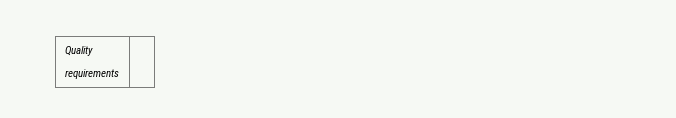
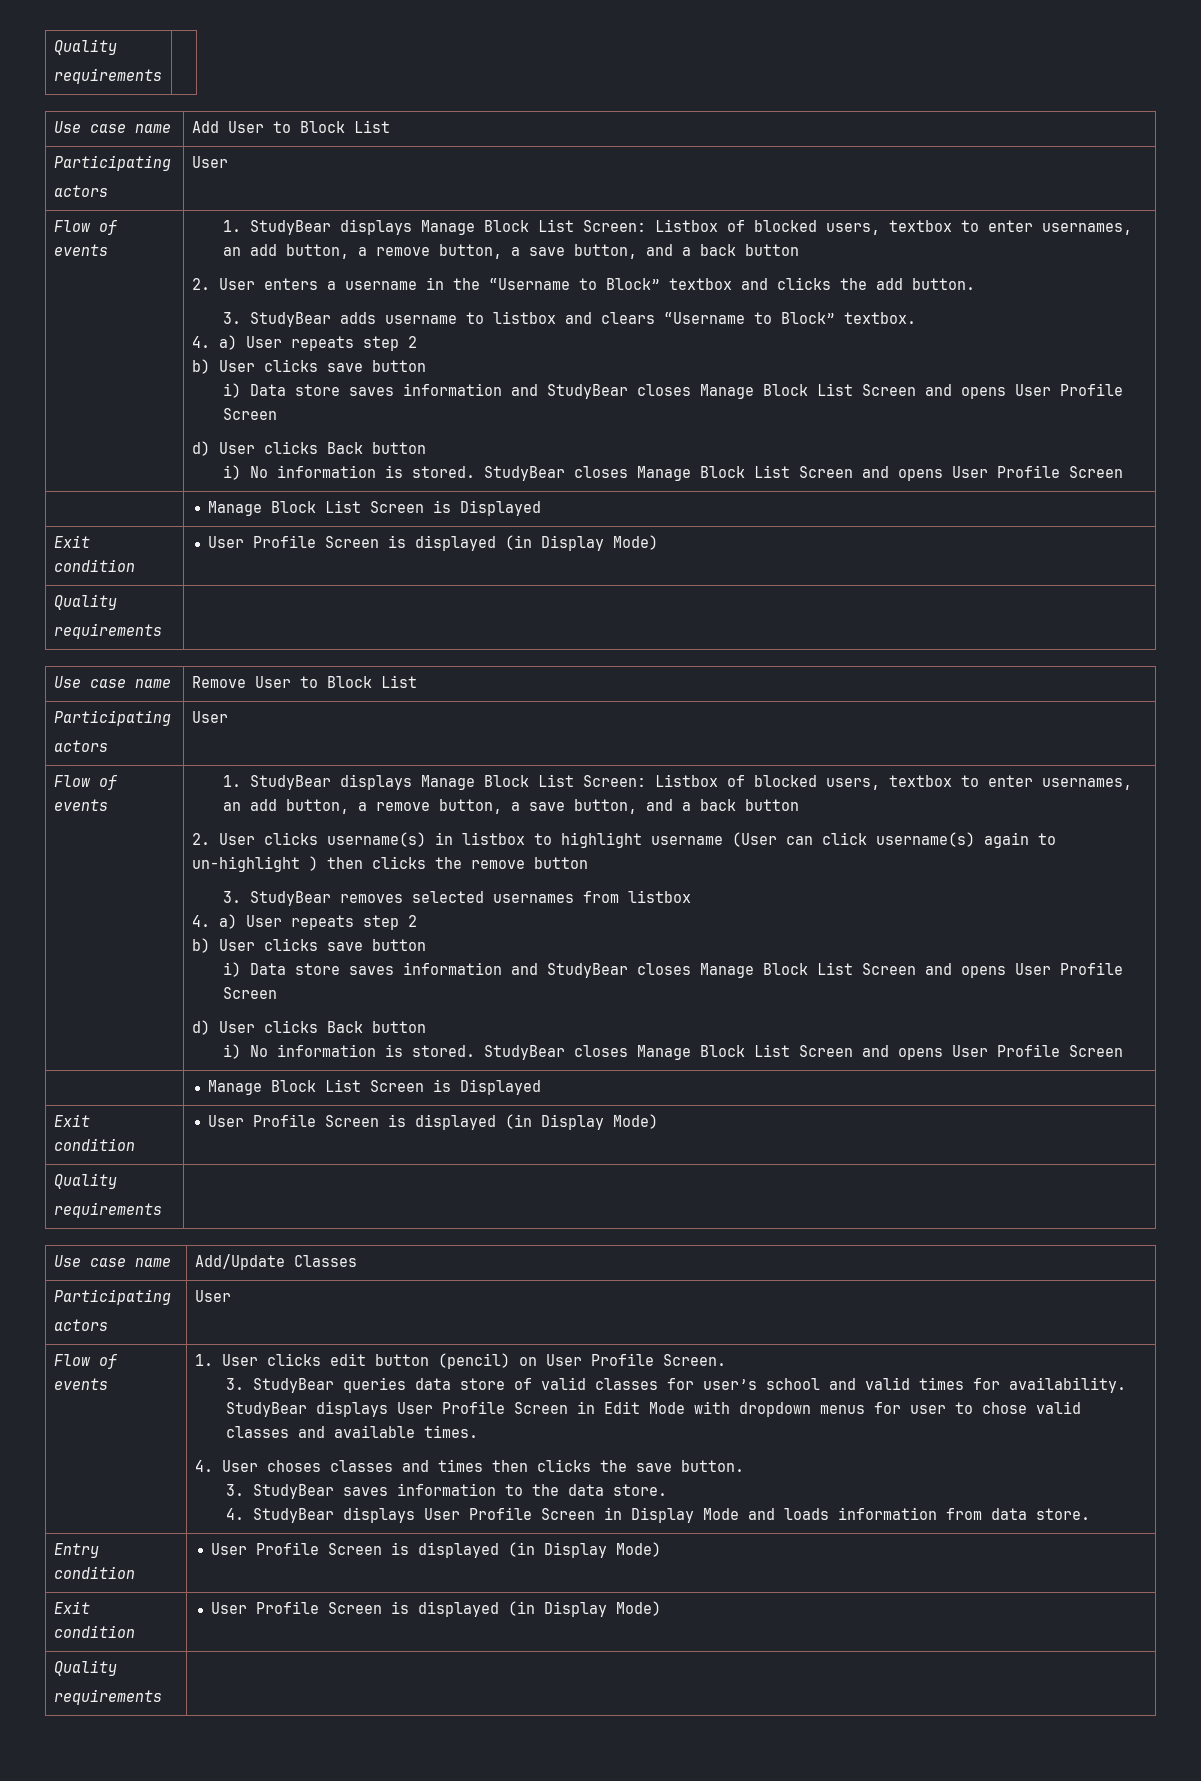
[64,46,93,56] [64,69,119,79] Quality // requirements | -> [53,39,117,55] [53,68,162,84] [53,121,171,133] [191,120,390,133] [53,155,171,171] [53,185,108,197] [191,156,228,168] [53,220,117,235] [53,244,108,256] [222,219,1132,235] [222,244,799,259] [191,277,975,290] [222,311,916,327] [191,335,417,351] [191,359,426,374] [222,383,1123,399] [222,408,277,420] [191,441,426,456] [222,465,1123,481] [208,500,542,516] [53,535,90,548] [53,559,135,572] [208,535,659,551] [53,594,117,610] [53,623,162,639] [53,676,171,688] [191,675,417,688] [53,710,171,726] [53,740,108,752] [191,711,228,723] [53,775,117,790] [53,799,108,811] [222,774,1132,790] [222,799,799,814] [191,832,1056,848] [191,856,588,872] [222,890,691,906] [191,914,417,930] [191,938,426,953] [222,962,1123,978] [222,987,277,999] [191,1020,426,1035] [222,1044,1123,1060] [208,1079,542,1095] [53,1114,90,1127] [53,1138,135,1151] [208,1114,659,1130] [53,1173,117,1189] [53,1202,162,1218] [53,1255,171,1267] [194,1254,357,1270] [53,1289,171,1305] [53,1319,108,1331] [194,1290,231,1302] [53,1354,117,1369] [53,1378,108,1390] [194,1353,726,1369] [225,1377,1126,1393] [225,1401,1081,1417] [225,1425,478,1438] [194,1459,744,1472] [225,1483,667,1499] [225,1507,1090,1523] [53,1543,99,1558] [53,1566,135,1579] [211,1542,662,1558] [53,1601,90,1614] [53,1625,135,1638] [211,1601,662,1617] [53,1660,117,1676] [53,1689,162,1705] Quality // requirements | // Use case name | Add User to Block List // Participating // actors | User // Flow of events | 1. StudyBear displays Manage Block List Screen: Listbox of blocked users, textbox to enter usernames, an add button, a remove button, a save button, and a back button // 2. User enters a username in the “Username to Block” textbox and clicks the add button. // 3. StudyBear adds username to listbox and clears “Username to Block” textbox. // 4. a) User repeats step 2 // b) User clicks save button // i) Data store saves information and StudyBear closes Manage Block List Screen and opens User Profile Screen // d) User clicks Back button // i) No information is stored. StudyBear closes Manage Block List Screen and opens User Profile Screen // | Manage Block List Screen is Displayed // Exit condition | User Profile Screen is displayed (in Display Mode) // Quality // requirements | // Use case name | Remove User to Block List // Participating // actors | User // Flow of events | 1. StudyBear displays Manage Block List Screen: Listbox of blocked users, textbox to enter usernames, an add button, a remove button, a save button, and a back button // 2. User clicks username(s) in listbox to highlight username (User can click username(s) again to un-highlight ) then clicks the remove button // 3. StudyBear removes selected usernames from listbox // 4. a) User repeats step 2 // b) User clicks save button // i) Data store saves information and StudyBear closes Manage Block List Screen and opens User Profile Screen // d) User clicks Back button // i) No information is stored. StudyBear closes Manage Block List Screen and opens User Profile Screen // | Manage Block List Screen is Displayed // Exit condition | User Profile Screen is displayed (in Display Mode) // Quality // requirements | // Use case name | Add/Update Classes // Participating // actors | User // Flow of events | 1. User clicks edit button (pencil) on User Profile Screen. // 3. StudyBear queries data store of valid classes for user’s school and valid times for availability. StudyBear displays User Profile Screen in Edit Mode with dropdown menus for user to chose valid classes and available times. // 4. User choses classes and times then clicks the save button. // 3. StudyBear saves information to the data store. // 4. StudyBear displays User Profile Screen in Display Mode and loads information from data store. // Entry condition | User Profile Screen is displayed (in Display Mode) // Exit condition | User Profile Screen is displayed (in Display Mode) // Quality // requirements |

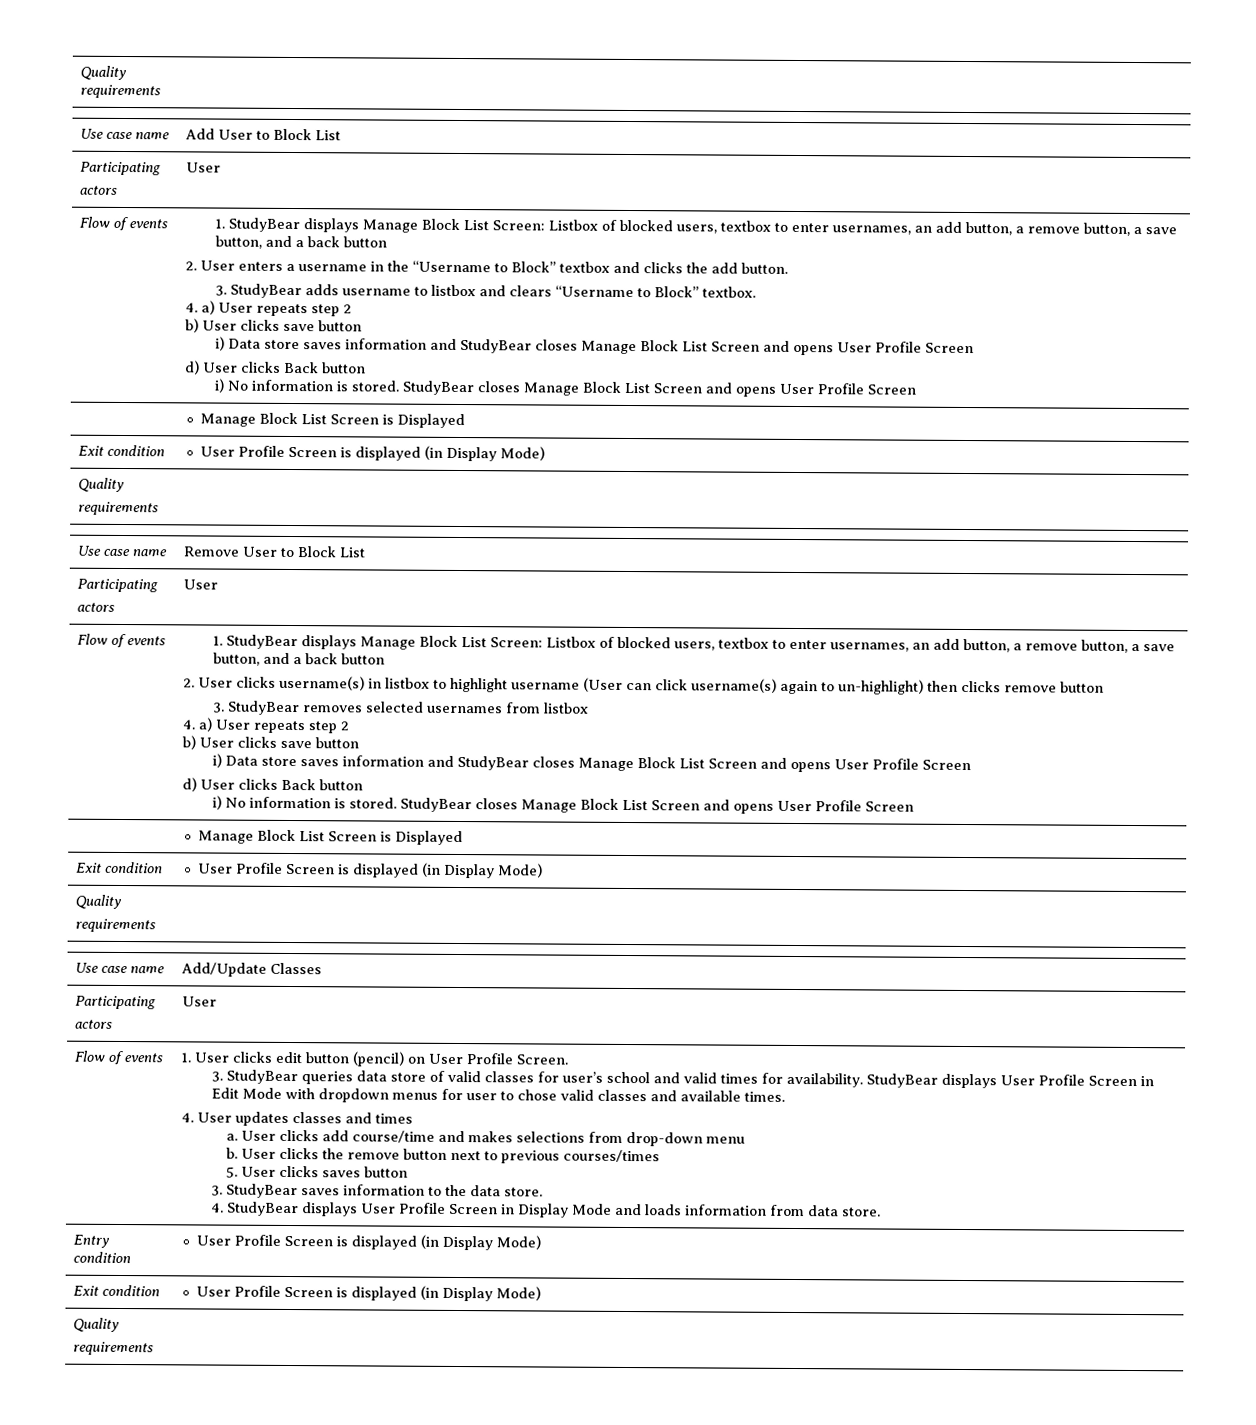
[191,856,462,872] un-highlight ) then clicks the -> [838,679,1002,695] un-highlight) then clicks
[266,1460,321,1472] choses -> [235,1111,290,1126] updates
[491,1459,744,1472] then clicks the save button. -> [226,1129,746,1147] [226,1147,661,1164] [226,1165,409,1178] // a. User clicks add course/time and makes selections from drop-down menu // b. User clicks the remove button next to previous courses/times // 5. User clicks saves button

